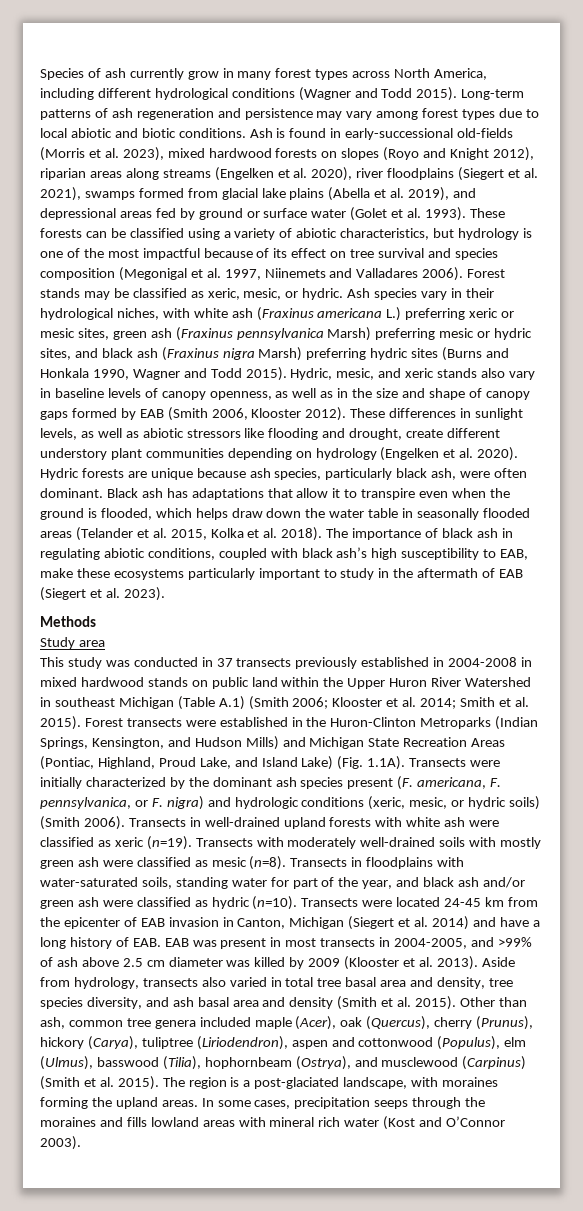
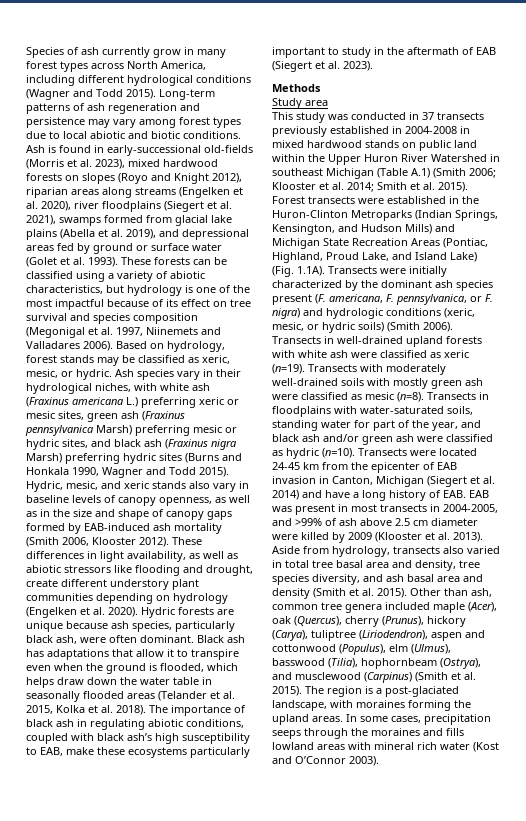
[467,269,506,278] Forest -> [116,341,225,352] [26,355,57,363] Based on hydrology, forest
[139,409,164,418] EAB -> [84,523,222,534] EAB-induced ash mortality
[475,408,524,420] [40,428,77,440] sunlight levels, -> [100,551,186,562] light availability,
[226,960,251,967] was -> [272,534,298,540] were

